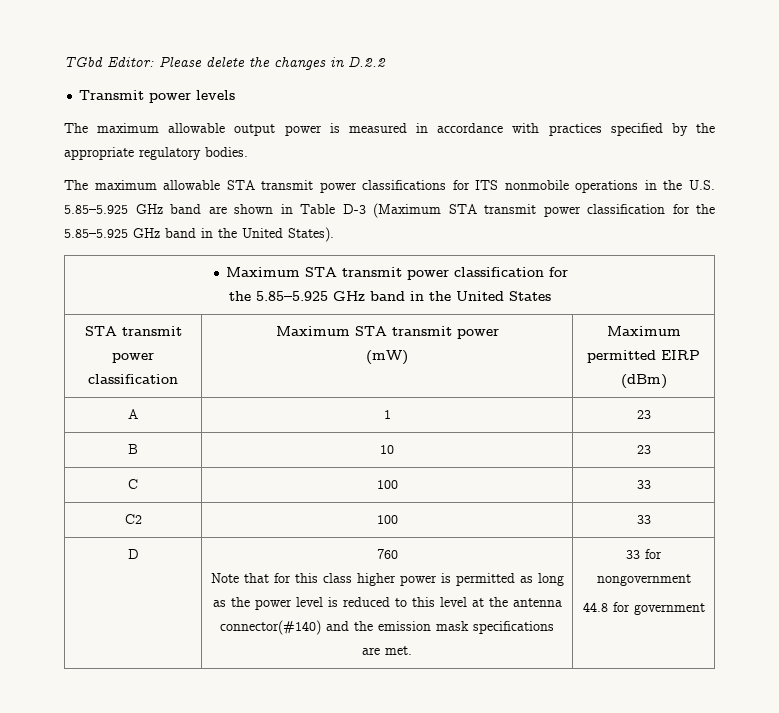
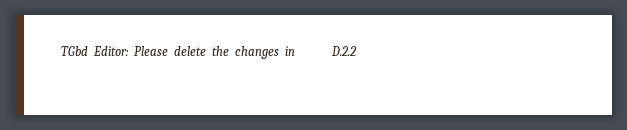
[79,90,236,103] [64,123,715,136] [64,147,248,160] [64,180,716,193] [64,203,715,218] [64,227,334,242] [226,267,569,280] [228,291,551,301] [84,326,182,336] [112,353,154,363] [88,374,178,384] [275,326,499,339] [366,350,408,365] [606,326,681,336] [587,350,701,363] [620,374,667,389] [128,409,138,419] [383,410,391,419] [636,410,651,419] [128,444,138,454] [380,445,394,454] [636,445,651,454] [128,479,138,489] [376,480,398,489] [636,480,651,489] [124,514,142,524] [376,515,398,524] [636,515,651,524] [127,549,139,559] [376,549,398,559] [210,573,564,586] [212,597,562,610] [220,620,554,635] [362,646,412,655] [626,549,663,559] [596,574,691,586] [582,602,705,615] // Transmit power levels // The maximum allowable output power is measured in accordance with practices specified by the appropriate regulatory bodies. // The maximum allowable STA transmit power classifications for ITS nonmobile operations in the U.S. 5.85–5.925 GHz band are shown in Table D-3 (Maximum STA transmit power classification for the 5.85–5.925 GHz band in the United States). // Maximum STA transmit power classification for // the 5.85–5.925 GHz band in the United States // STA transmit power classification | Maximum STA transmit power // (mW) | Maximum permitted EIRP (dBm) // A | 1 | 23 // B | 10 | 23 // C | 100 | 33 // C2 | 100 | 33 // D | 760 // Note that for this class higher power is permitted as long as the power level is reduced to this level at the antenna connector(#140) and the emission mask specifications are met. | 33 for nongovernment // 44.8 for government -> (356, 51) none

